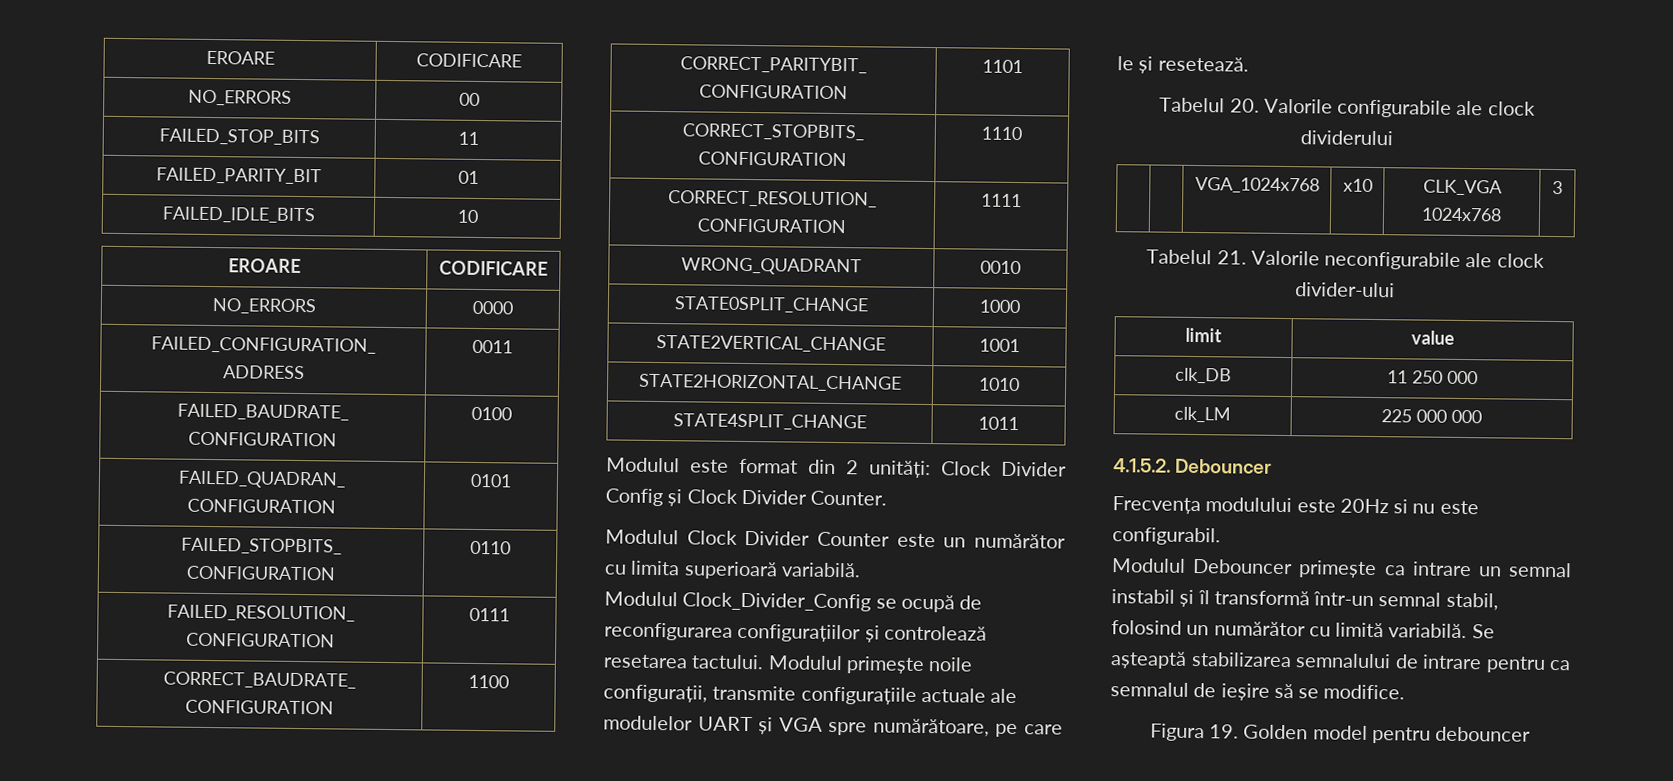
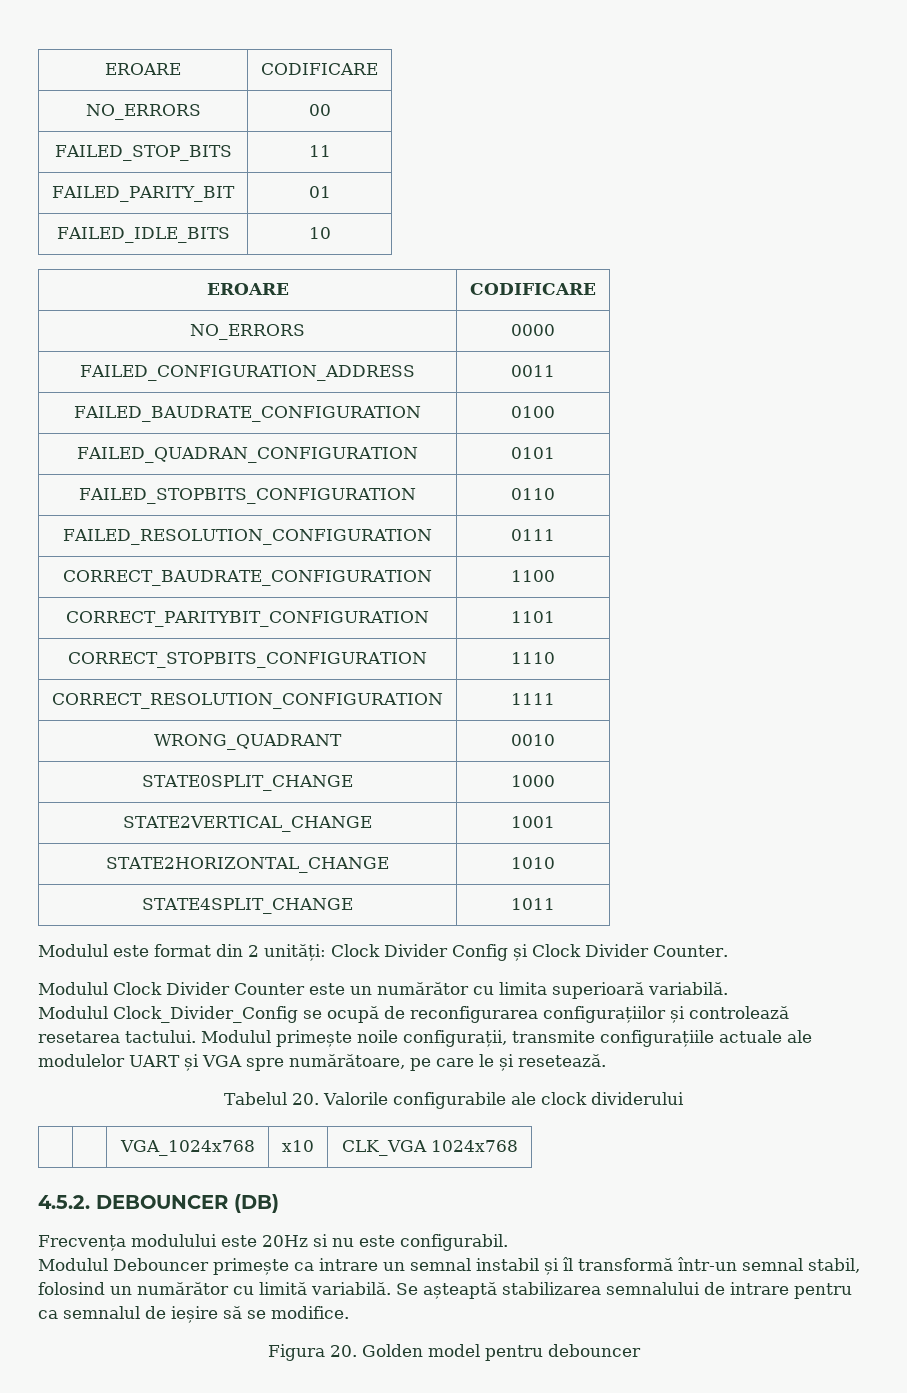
[1552,180,1563,195] [1146,249,1545,270] [1295,282,1395,298] [1185,327,1222,343] [1410,330,1455,345] [1175,367,1232,384] [1387,370,1478,385] [1174,406,1231,423] [1381,409,1482,424] [1113,458,1273,474] | 3 // Tabelul 21. Valorile neconfigurabile ale clock divider-ului // limit | value // clk_DB | 11 250 000 // clk_LM | 225 000 000 // 4.1.5.2. Debouncer -> [38,1194,279,1213] // 4.5.2. DEBOUNCER (DB)
[1209,724,1240,739] 19. -> [329,1345,357,1357] 20.

